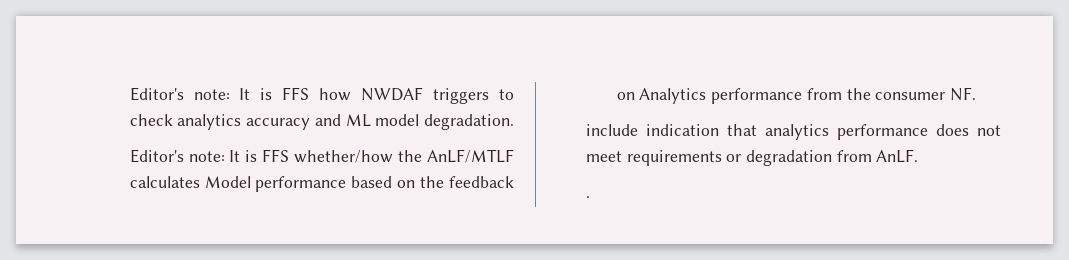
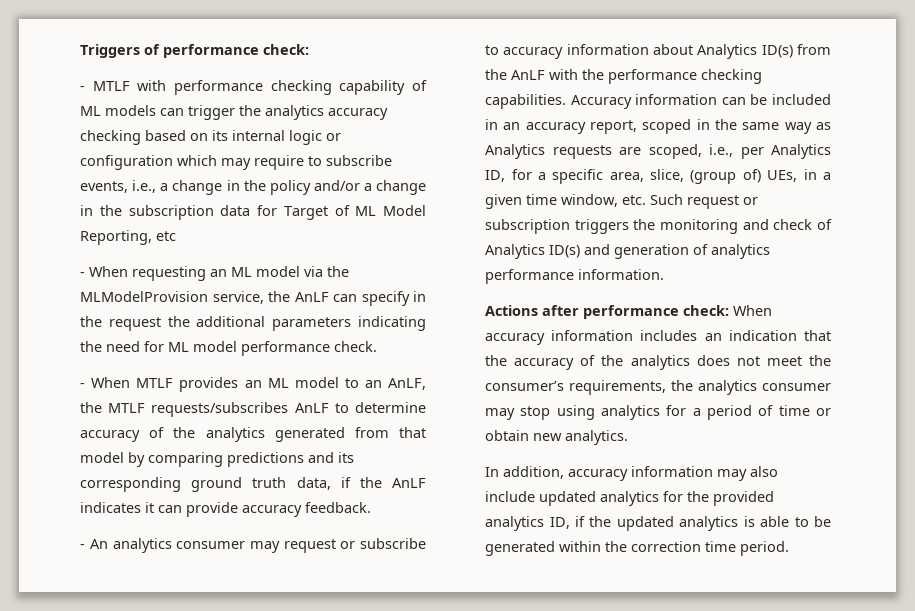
[129,87,514,104] [129,114,514,130] [129,149,514,163] [129,176,514,192] [616,87,976,104] [585,124,1002,140] [585,149,919,166] [585,196,590,198] Editor's note: It is FFS how NWDAF triggers to check analytics accuracy and ML model degradation. // Editor's note: It is FFS whether/how the AnLF/MTLF calculates Model performance based on the feedback on Analytics performance from the consumer NF. // include indication that analytics performance does not meet requirements or degradation from AnLF. // . -> [80,44,310,58] [80,80,427,95] [80,105,389,120] [80,130,342,145] [80,155,393,170] [80,180,426,195] [80,205,426,220] [80,230,177,245] [80,266,350,281] [80,291,427,306] [80,316,426,331] [80,341,378,356] [80,377,426,392] [80,402,427,417] [80,427,426,442] [80,452,355,467] [80,477,426,492] [80,502,372,517] [80,538,426,553] [485,44,831,59] [485,69,763,84] [485,94,831,109] [485,119,831,134] [485,144,831,159] [485,169,831,184] [485,194,759,209] [485,219,832,234] [485,244,771,259] [485,269,665,284] [485,305,773,319] [485,330,831,345] [485,355,831,370] [485,380,831,395] [485,405,831,420] [485,430,629,445] [485,466,779,481] [485,491,775,506] [485,516,831,531] [485,541,790,556] Triggers of performance check: // - MTLF with performance checking capability of ML models can trigger the analytics accuracy checking based on its internal logic or configuration which may require to subscribe events, i.e., a change in the policy and/or a change in the subscription data for Target of ML Model Reporting, etc // - When requesting an ML model via the MLModelProvision service, the AnLF can specify in the request the additional parameters indicating the need for ML model performance check. // - When MTLF provides an ML model to an AnLF, the MTLF requests/subscribes AnLF to determine accuracy of the analytics generated from that model by comparing predictions and its corresponding ground truth data, if the AnLF indicates it can provide accuracy feedback. // - An analytics consumer may request or subscribe to accuracy information about Analytics ID(s) from the AnLF with the performance checking capabilities. Accuracy information can be included in an accuracy report, scoped in the same way as Analytics requests are scoped, i.e., per Analytics ID, for a specific area, slice, (group of) UEs, in a given time window, etc. Such request or subscription triggers the monitoring and check of Analytics ID(s) and generation of analytics performance information. // Actions after performance check: When accuracy information includes an indication that the accuracy of the analytics does not meet the consumer’s requirements, the analytics consumer may stop using analytics for a period of time or obtain new analytics. // In addition, accuracy information may also include updated analytics for the provided analytics ID, if the updated analytics is able to be generated within the correction time period.

